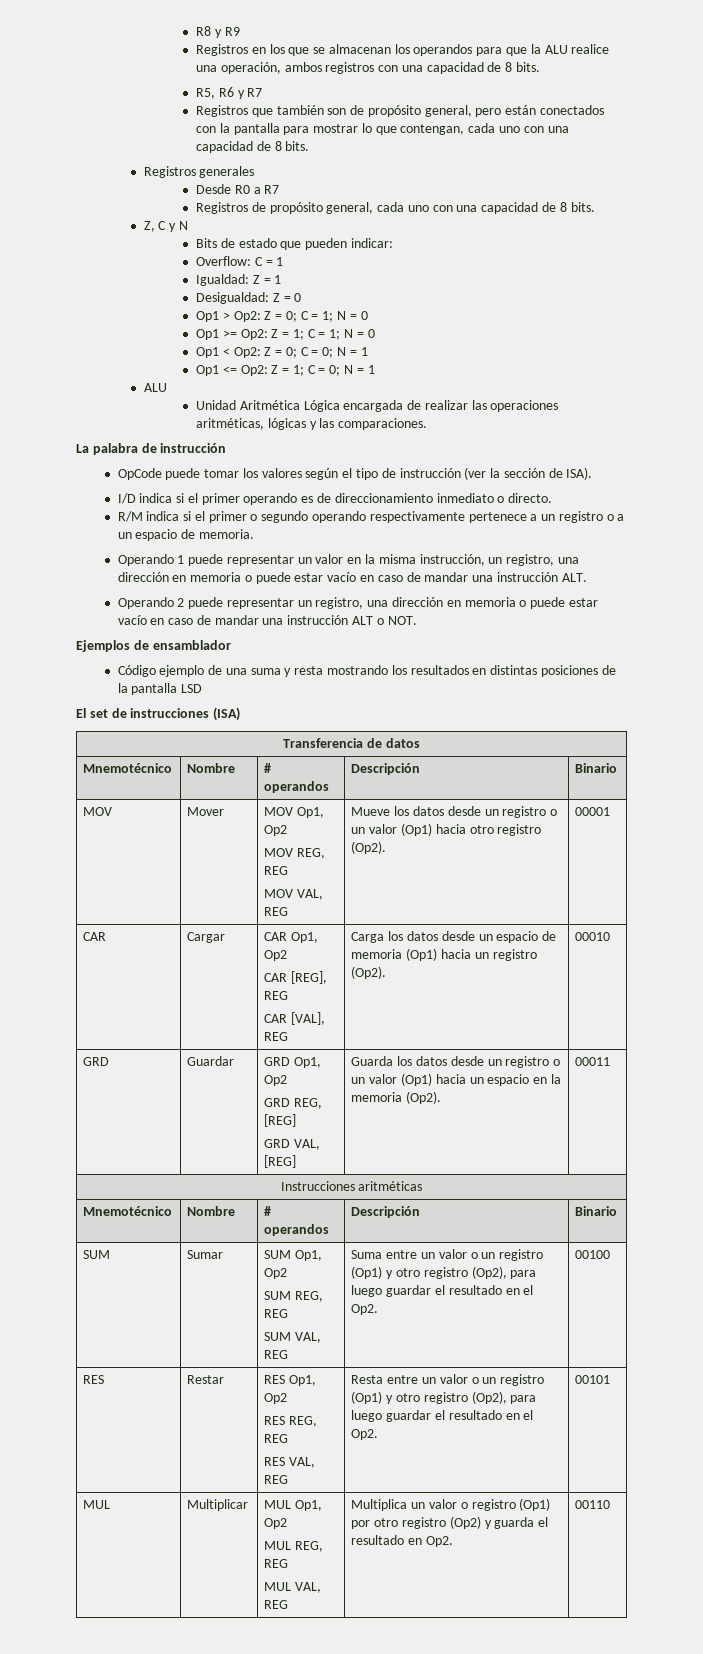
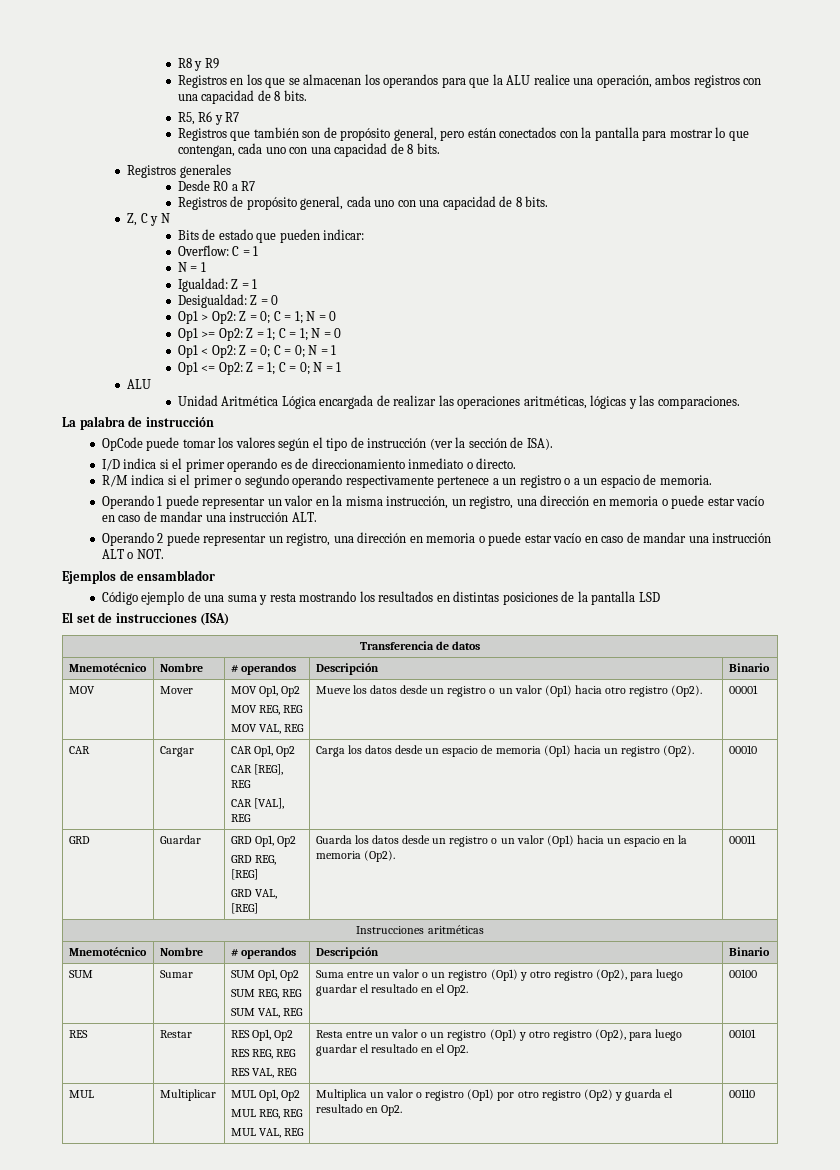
(284, 261) none -> [177,262,206,272] // N = 1

